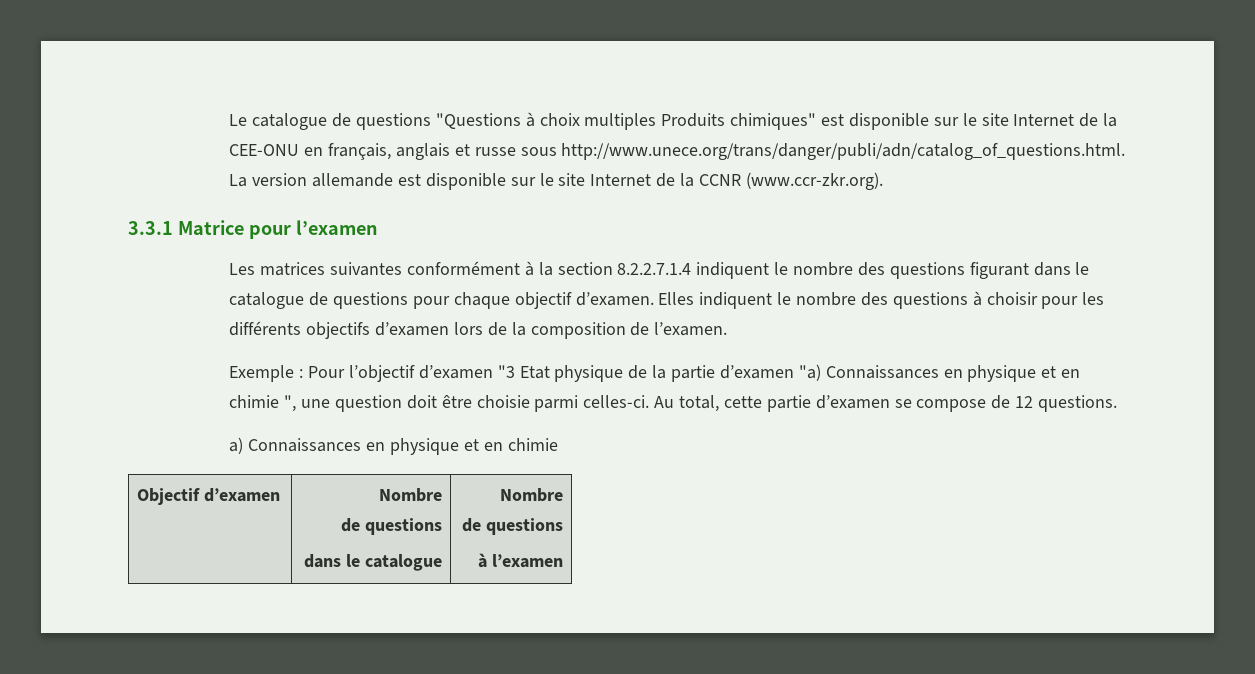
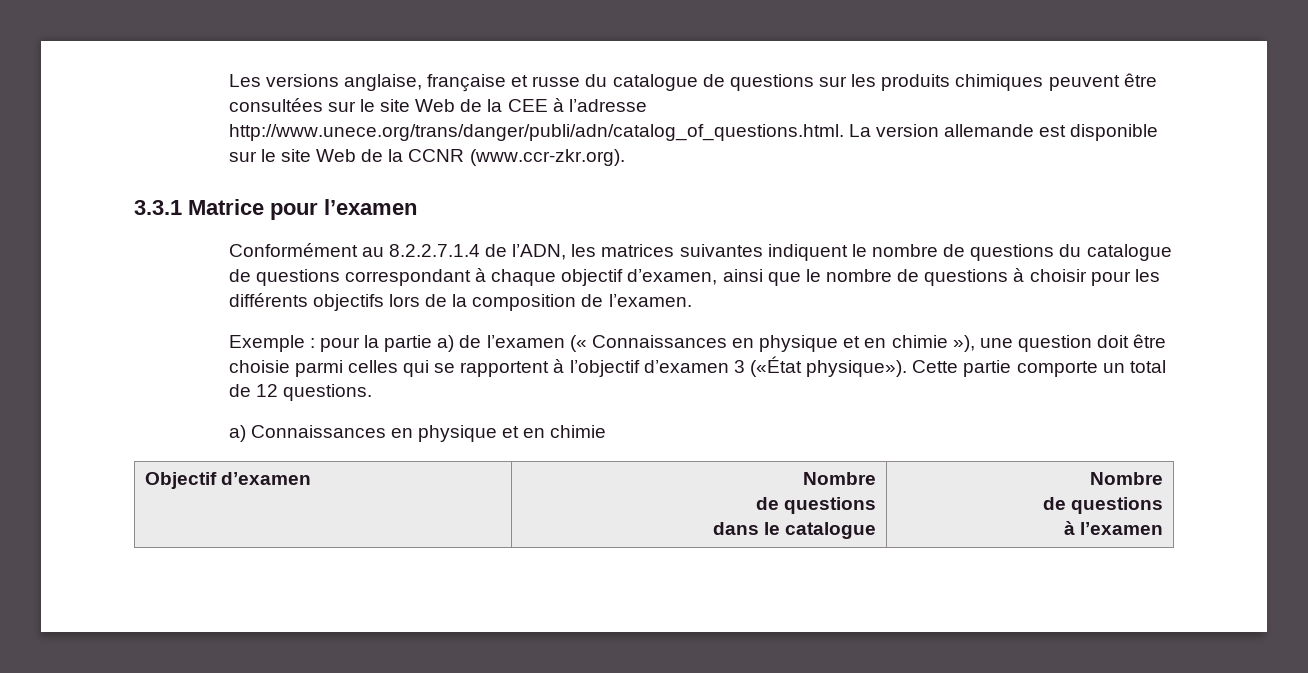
[229,112,1118,130] [229,143,557,160] Le catalogue de questions "Questions à choix multiples Produits chimiques" est disponible sur le site Internet de la CEE-ONU en français, anglais et russe sous -> [228,73,1157,92] [228,98,647,112] Les versions anglaise, française et russe du catalogue de questions sur les produits chimiques peuvent être consultées sur le site Web de la CEE à l’adresse
[590,174,652,186] Internet -> [316,149,357,162] Web
[229,261,1090,279] [229,292,888,309] Les matrices suivantes conformément à la section 8.2.2.7.1.4 indiquent le nombre des questions figurant dans le catalogue de questions pour chaque objectif d’examen. Elles indiquent le nombre des -> [228,243,1172,261] [228,268,920,286] Conformément au 8.2.2.7.1.4 de l’ADN, les matrices suivantes indiquent le nombre de questions du catalogue de questions correspondant à chaque objectif d’examen, ainsi que le nombre de
[375,322,450,336] d’examen -> (384, 302) none
[308,364,1081,382] [229,395,297,412] Pour l’objectif d’examen "3 Etat physique de la partie d’examen "a) Connaissances en physique et en chimie ", -> [319,335,975,352] pour la partie a) de l’examen (« Connaissances en physique et en chimie »),
[583,395,987,412] celles-ci. Au total, cette partie d’examen se compose -> [347,356,1166,377] celles qui se rapportent à l’objectif d’examen 3 («État physique»). Cette partie comporte un total

